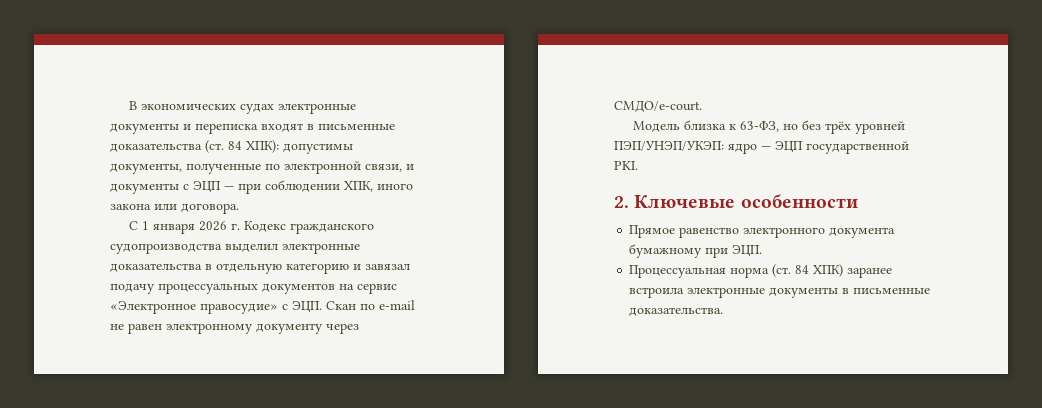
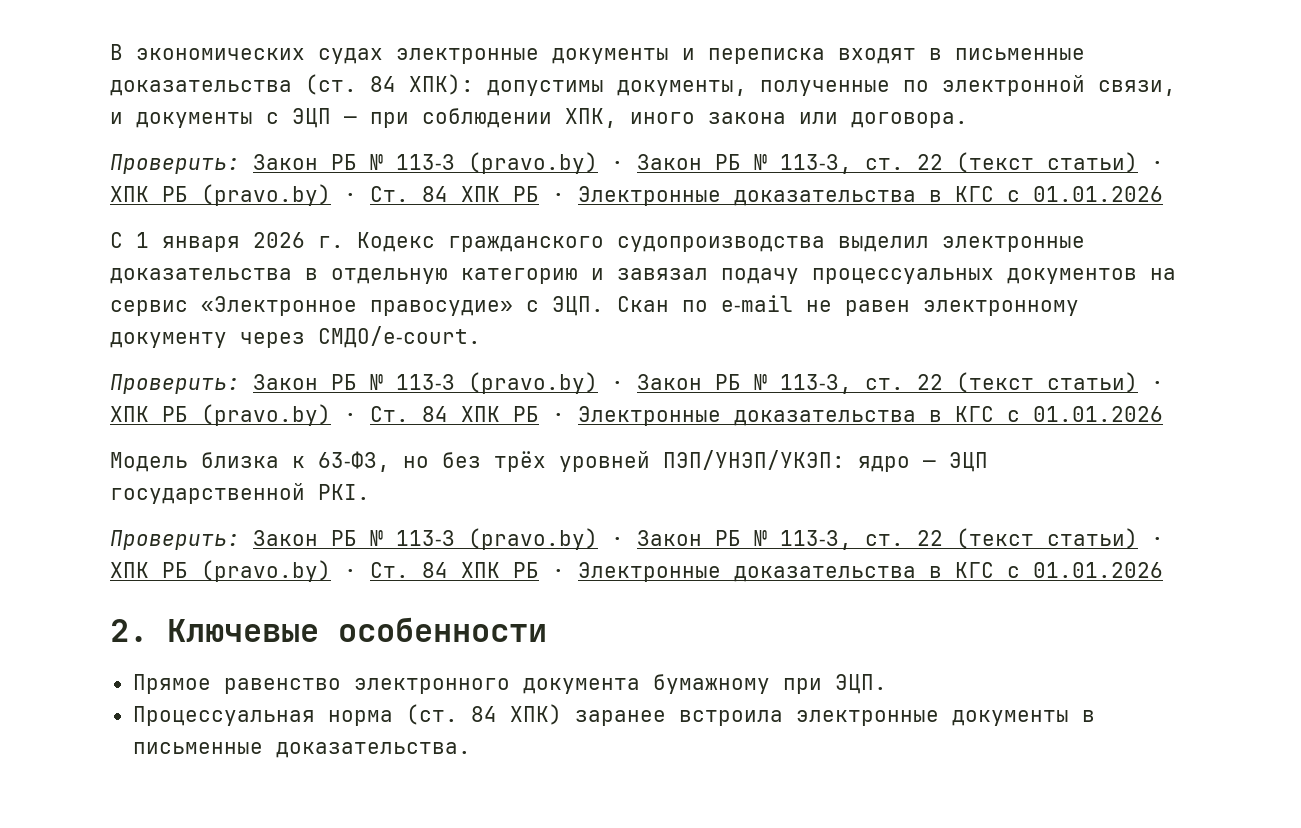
(239, 208) none -> [110,152,1164,174] [110,184,1163,206] // Проверить: Закон РБ № 113‑З (pravo.by) · Закон РБ № 113‑З, ст. 22 (текст статьи) · ХПК РБ (pravo.by) · Ст. 84 ХПК РБ · Электронные доказательства в КГС с 01.01.2026
(702, 106) none -> [110,372,1164,394] [110,404,1163,426] // Проверить: Закон РБ № 113‑З (pravo.by) · Закон РБ № 113‑З, ст. 22 (текст статьи) · ХПК РБ (pravo.by) · Ст. 84 ХПК РБ · Электронные доказательства в КГС с 01.01.2026
(638, 165) none -> [110,528,1164,550] [110,560,1163,582] // Проверить: Закон РБ № 113‑З (pravo.by) · Закон РБ № 113‑З, ст. 22 (текст статьи) · ХПК РБ (pravo.by) · Ст. 84 ХПК РБ · Электронные доказательства в КГС с 01.01.2026

